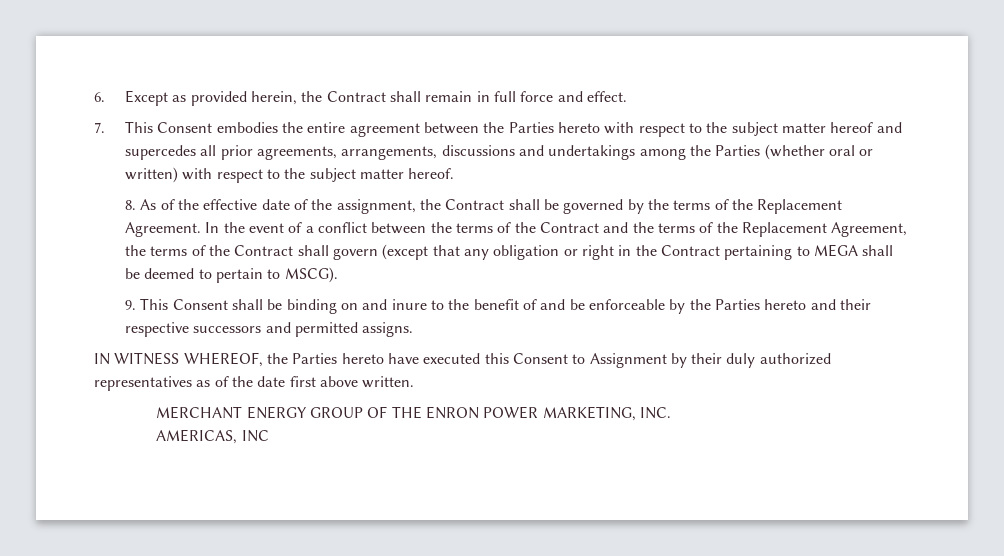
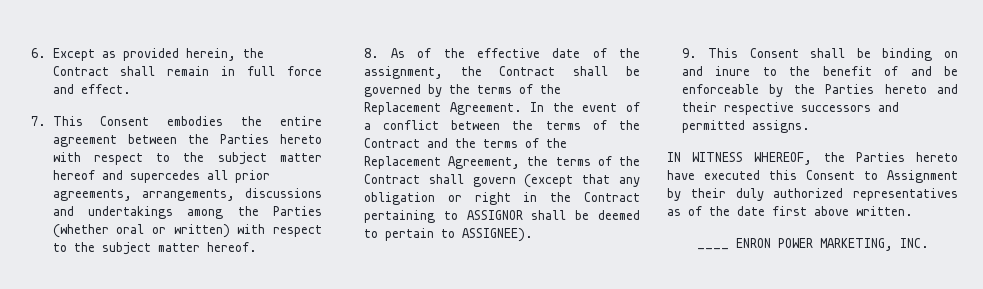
[813,244,858,257] MEGA -> [466,210,523,220] ASSIGNOR
[284,267,338,283] MSCG). -> [461,228,533,242] ASSIGNEE).
[156,406,422,419] MERCHANT ENERGY GROUP OF THE -> [696,248,729,250] ____
[156,429,269,444] // AMERICAS, INC -> (929, 243) none

